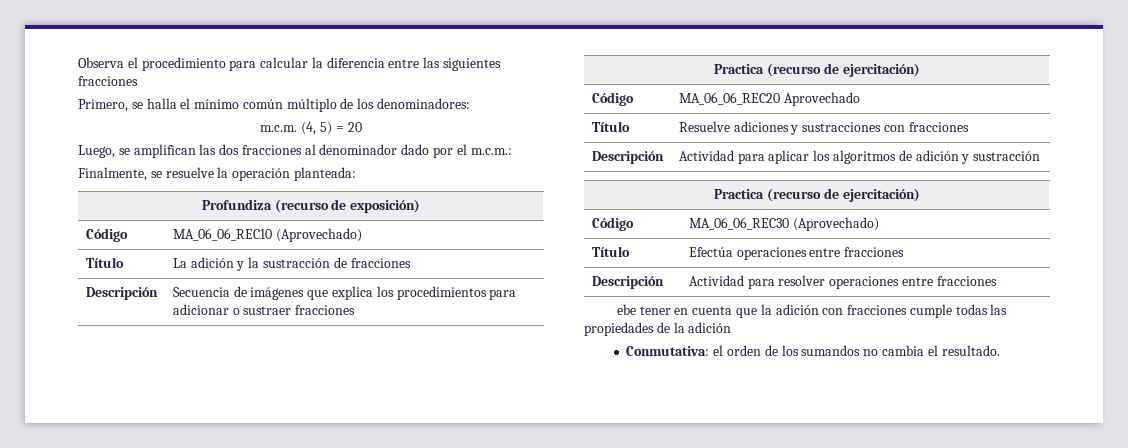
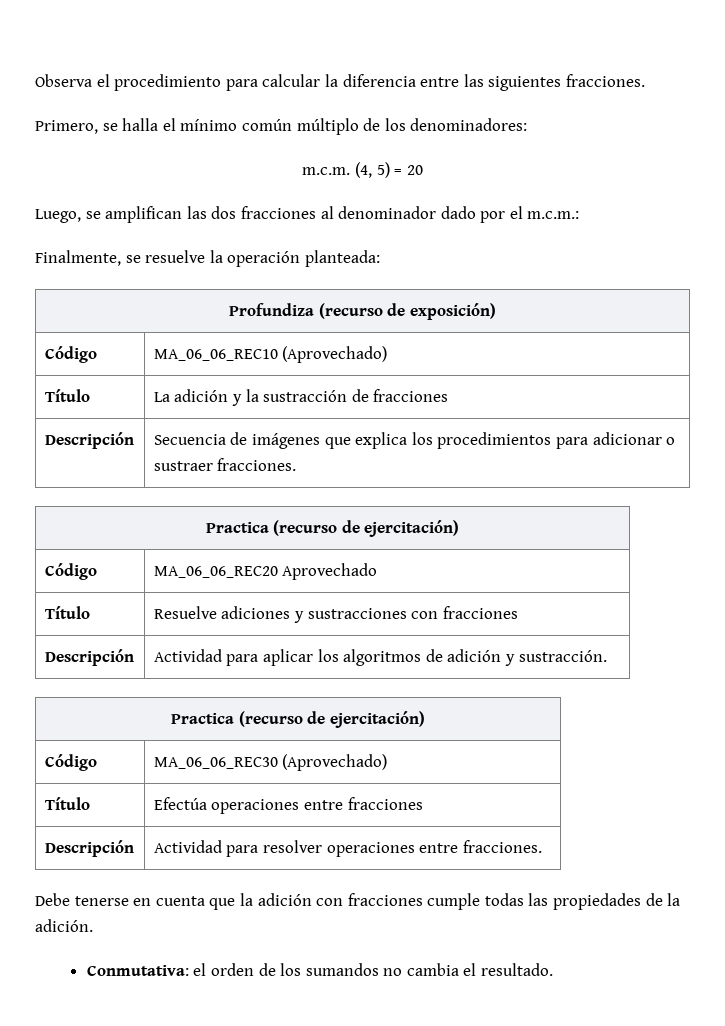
[78,76,138,86] fracciones -> [565,74,645,87] fracciones.
[295,305,356,315] fracciones -> [217,458,297,471] fracciones.
[973,151,1041,161] sustracción -> [518,650,607,662] sustracción.
[936,276,997,286] [616,304,671,315] fracciones // ebe tener -> [462,840,542,853] [35,893,129,906] fracciones. // Debe tenerse
[688,322,732,333] adición -> [35,919,93,932] adición.

